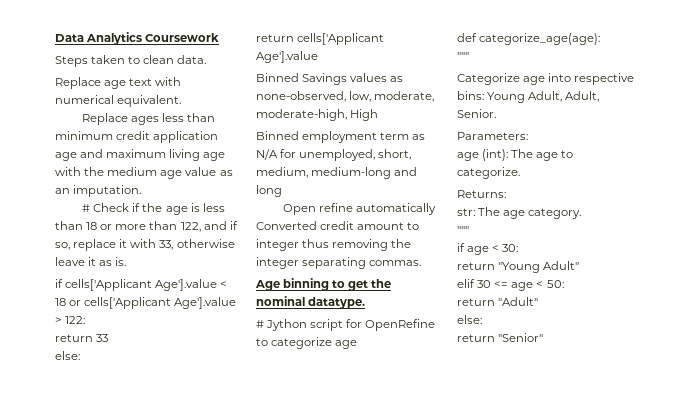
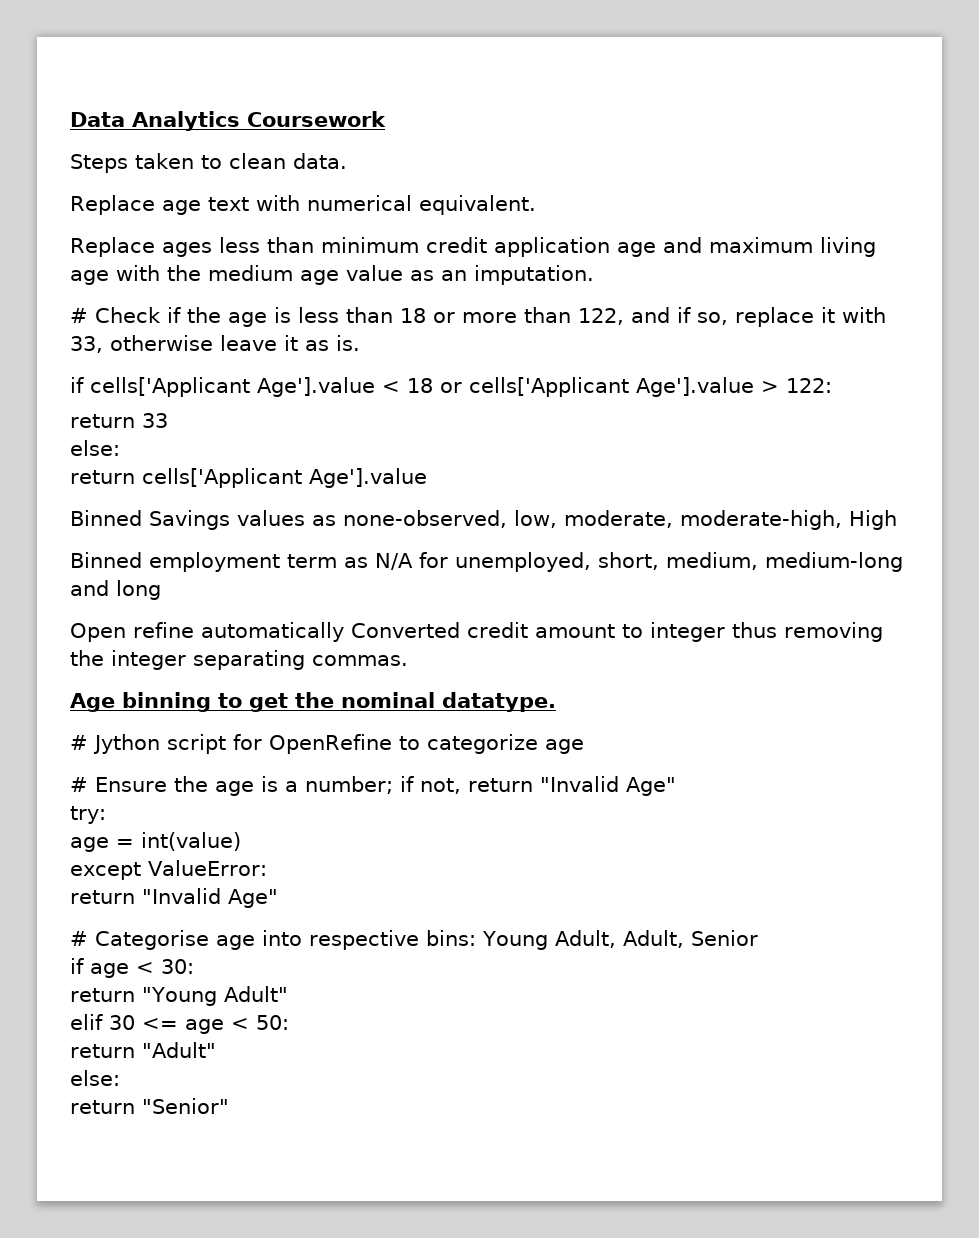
[457,33,601,45] [457,52,469,60] [457,73,520,85] def categorize_age(age): // """ // Categorize -> [70,776,676,796] [70,806,106,824] [70,832,241,852] [70,860,267,880] [70,888,278,908] [70,930,209,950] # Ensure the age is a number; if not, return "Invalid Age" // try: // age = int(value) // except ValueError: // return "Invalid Age" // # Categorise
[457,109,496,118] [457,132,528,140] [457,149,574,161] [457,167,520,179] [457,190,506,198] [457,207,582,219] [457,226,469,234] Senior. // Parameters: // age (int): The age to categorize. // Returns: // str: The age category. // """ -> [690,930,758,946] Senior

